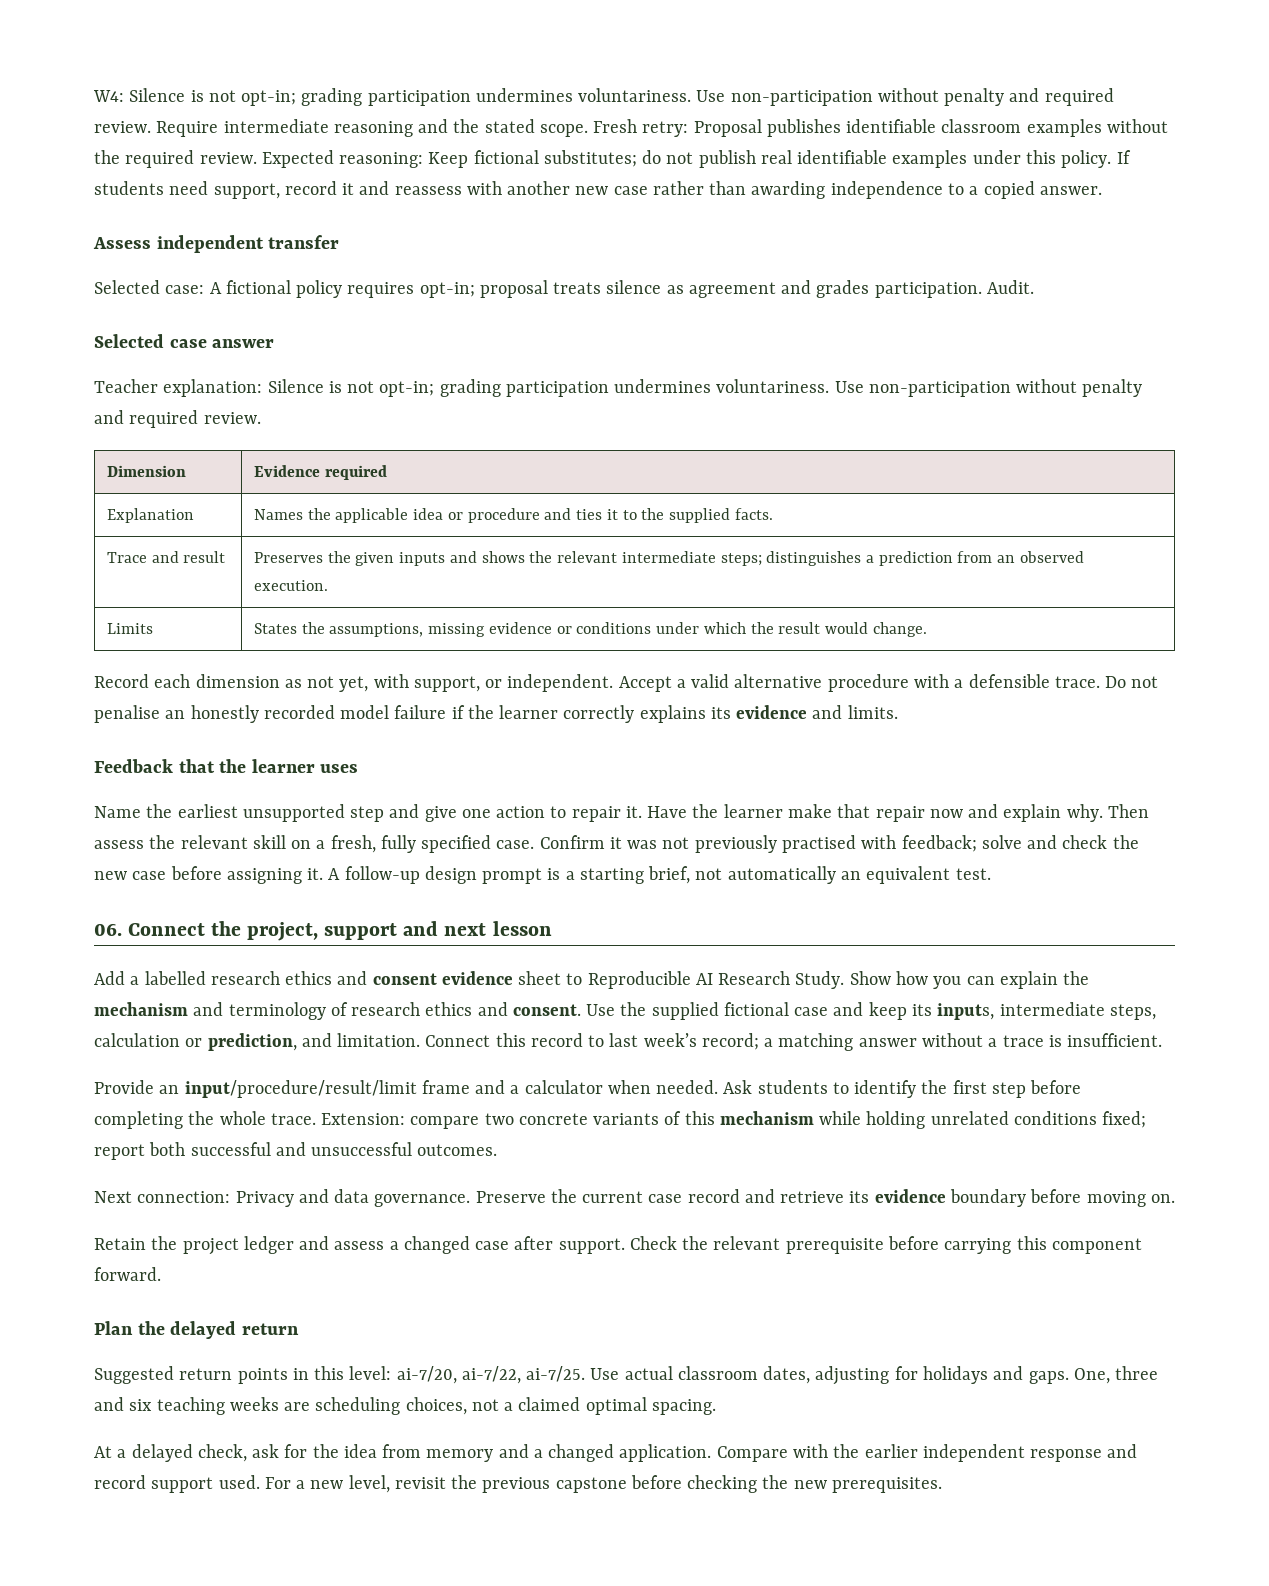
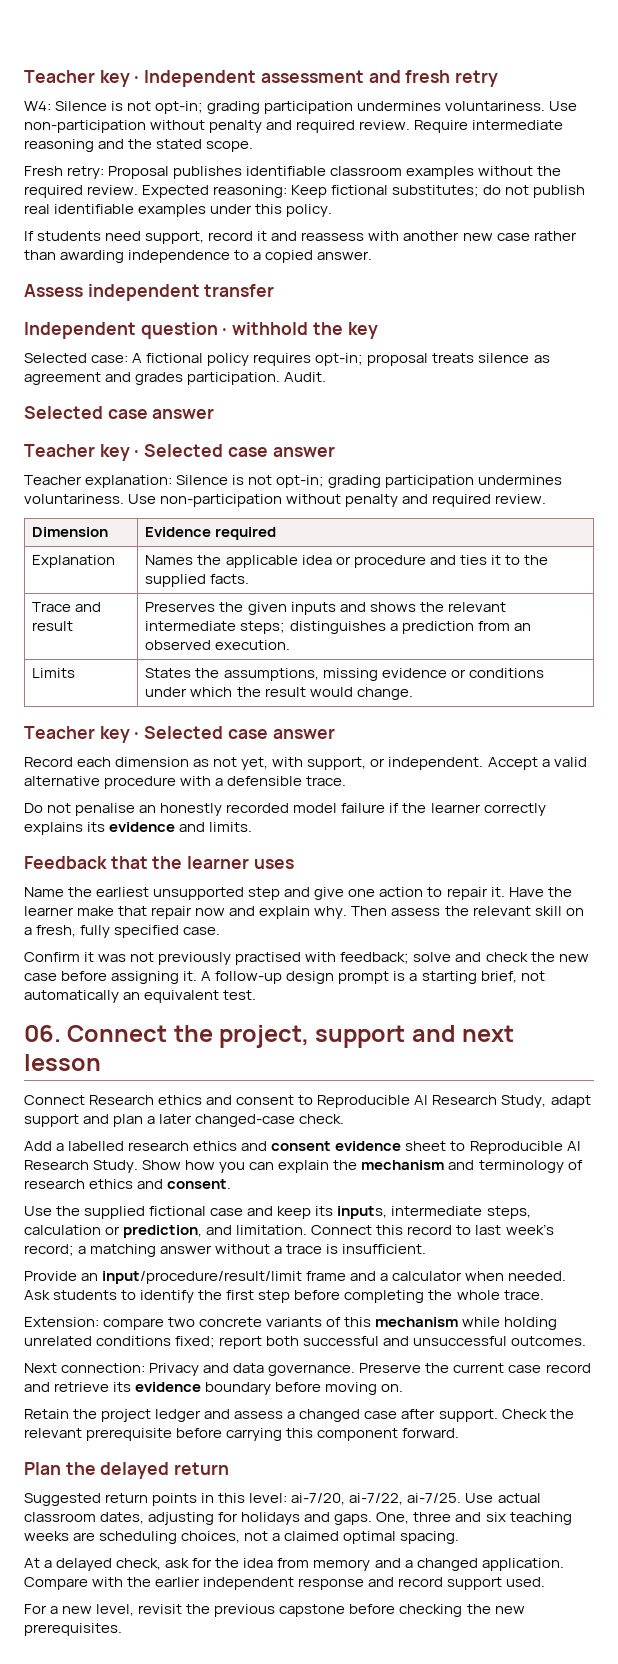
(93, 96) none -> [24,70,499,87] Teacher key · Independent assessment and fresh retry //
(588, 130) none -> (254, 146) //
(1112, 159) none -> (333, 210) //
(340, 242) none -> [24,322,378,339] // Independent question · withhold the key
(275, 343) none -> [24,444,335,461] // Teacher key · Selected case answer
(927, 629) none -> [24,726,335,743] // Teacher key · Selected case answer
(1100, 682) none -> (347, 781) //
(535, 844) none -> (221, 931) //
(552, 928) none -> [24,1095,591,1108] [24,1114,345,1127] // Connect Research ethics and consent to Reproducible AI Research Study, adapt support and plan a later changed-case check.
(581, 1010) none -> (232, 1184) //
(316, 1119) none -> (544, 1295) //
(260, 1482) none -> (546, 1582) //

